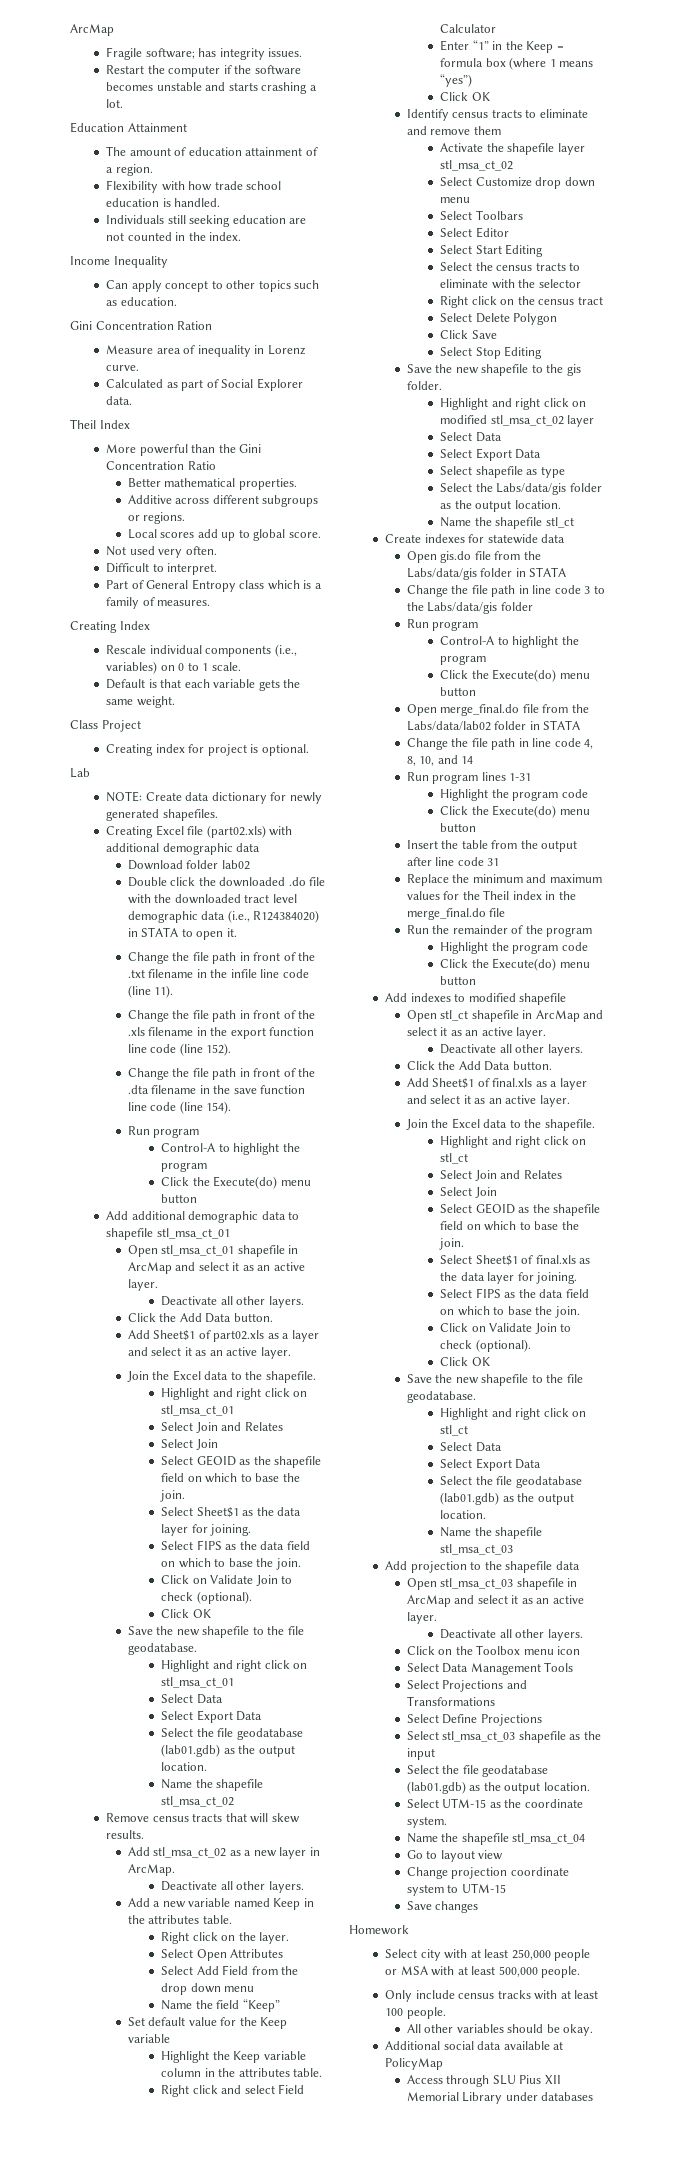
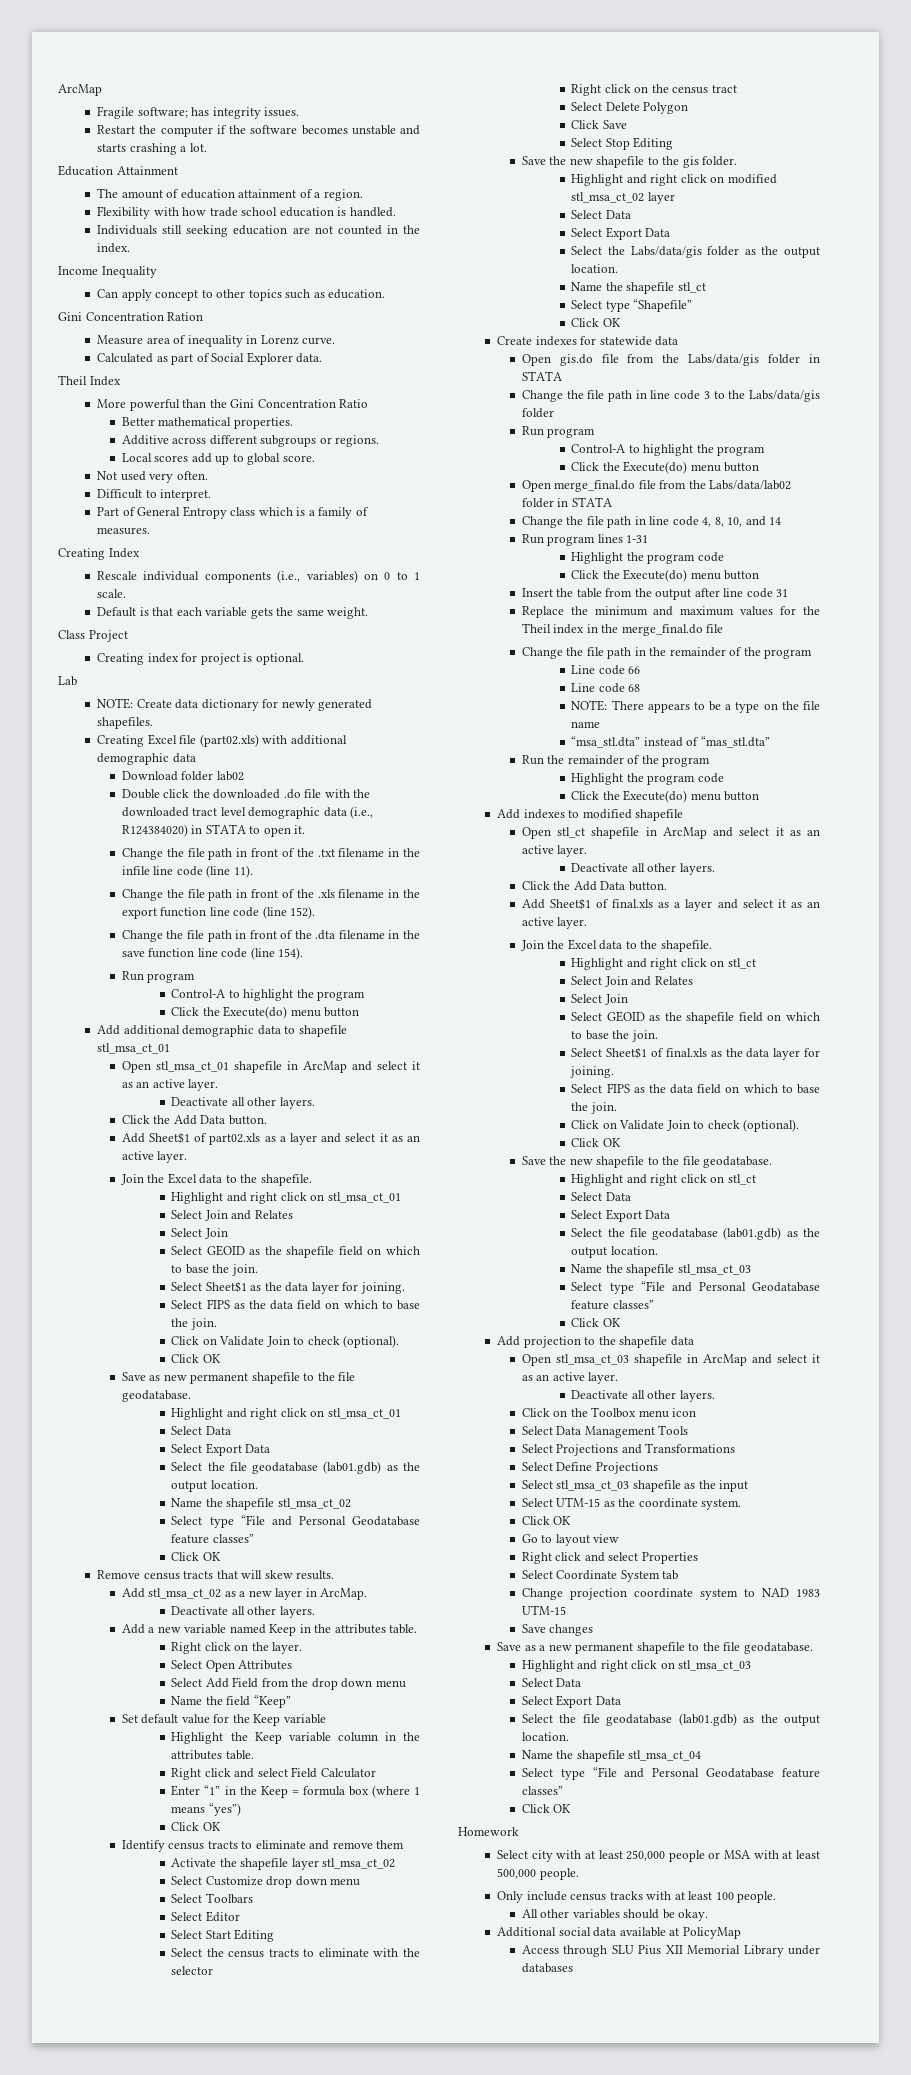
[156,1626,200,1636] the new -> [149,1373,249,1384] as new permanent
(235, 1801) none -> [171,1515,420,1528] [171,1534,254,1544] [171,1552,221,1561] // Select type “File and Personal Geodatabase feature classes” // Click OK
[440,466,565,478] // Select shapefile as type -> (671, 232) none
(574, 522) none -> [571,299,693,312] [571,318,621,327] // Select type “Shapefile” // Click OK
(506, 912) none -> [521,647,813,659] [571,665,641,675] [571,683,641,693] [571,700,821,713] [571,721,601,728] [571,736,770,748] // Change the file path in the remainder of the program // Line code 66 // Line code 68 // NOTE: There appears to be a type on the file name // “msa_stl.dta” instead of “mas_stl.dta”
(514, 1549) none -> [571,1281,820,1294] [571,1300,654,1310] [571,1318,621,1327] // Select type “File and Personal Geodatabase feature classes” // Click OK
[406,1765,549,1777] [406,1781,590,1794] [406,1798,583,1808] [406,1816,447,1828] [406,1833,586,1845] [406,1850,504,1862] [406,1867,569,1879] [406,1883,506,1896] [406,1901,479,1913] // Select the file geodatabase (lab01.gdb) as the output location. // Select UTM-15 as the coordinate system. // Name the shapefile stl_msa_ct_04 // Go to layout view // Change projection coordinate system to UTM-15 // Save changes -> [521,1497,742,1510] [521,1516,572,1525] [521,1534,620,1546] [521,1552,698,1564] [521,1570,679,1582] [521,1588,820,1600] [521,1605,566,1615] [521,1624,594,1636] [497,1642,813,1654] [521,1660,752,1672] [521,1678,582,1687] [521,1695,621,1708] [521,1713,820,1726] [521,1732,569,1741] [521,1750,702,1762] [521,1767,820,1780] [521,1786,563,1795] [521,1804,572,1813] // Select UTM-15 as the coordinate system. // Click OK // Go to layout view // Right click and select Properties // Select Coordinate System tab // Change projection coordinate system to NAD 1983 UTM-15 // Save changes // Save as a new permanent shapefile to the file geodatabase. // Highlight and right click on stl_msa_ct_03 // Select Data // Select Export Data // Select the file geodatabase (lab01.gdb) as the output location. // Name the shapefile stl_msa_ct_04 // Select type “File and Personal Geodatabase feature classes” // Click OK

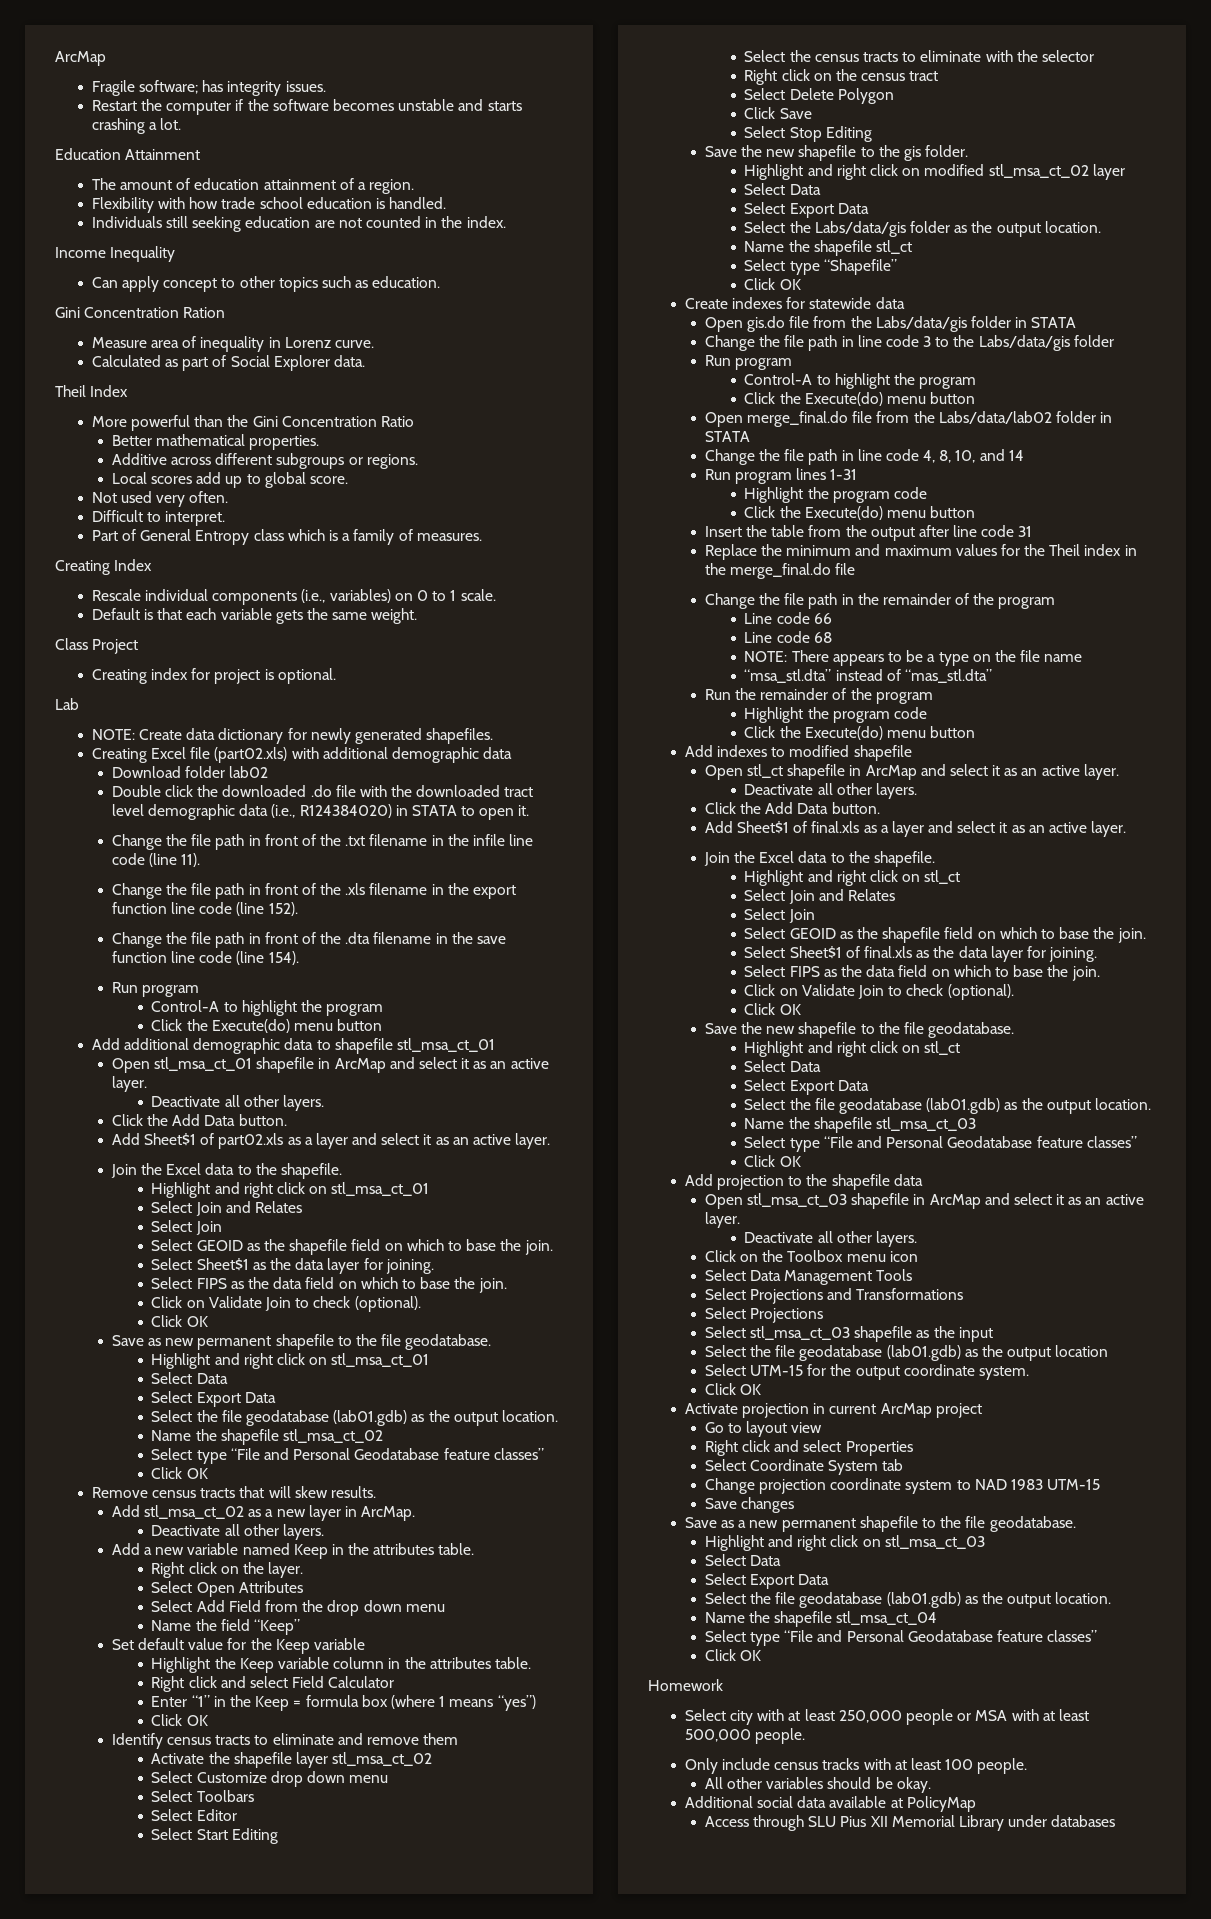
[556,1462,593,1471] Define -> (746, 1313) none
[556,1497,742,1510] [521,1516,572,1525] UTM-15 as the coordinate system. // Click OK -> [749,1345,1109,1361] [704,1364,1029,1380] [704,1383,761,1395] [684,1403,982,1418] the file geodatabase (lab01.gdb) as the output location // Select UTM-15 for the output coordinate system. // Click OK // Activate projection in current ArcMap project

